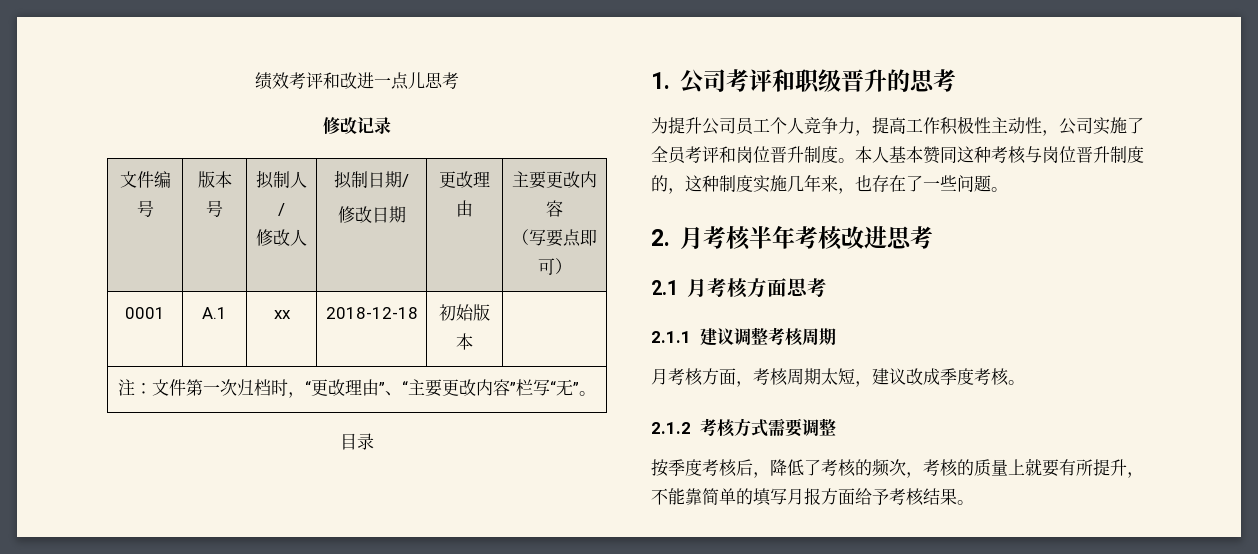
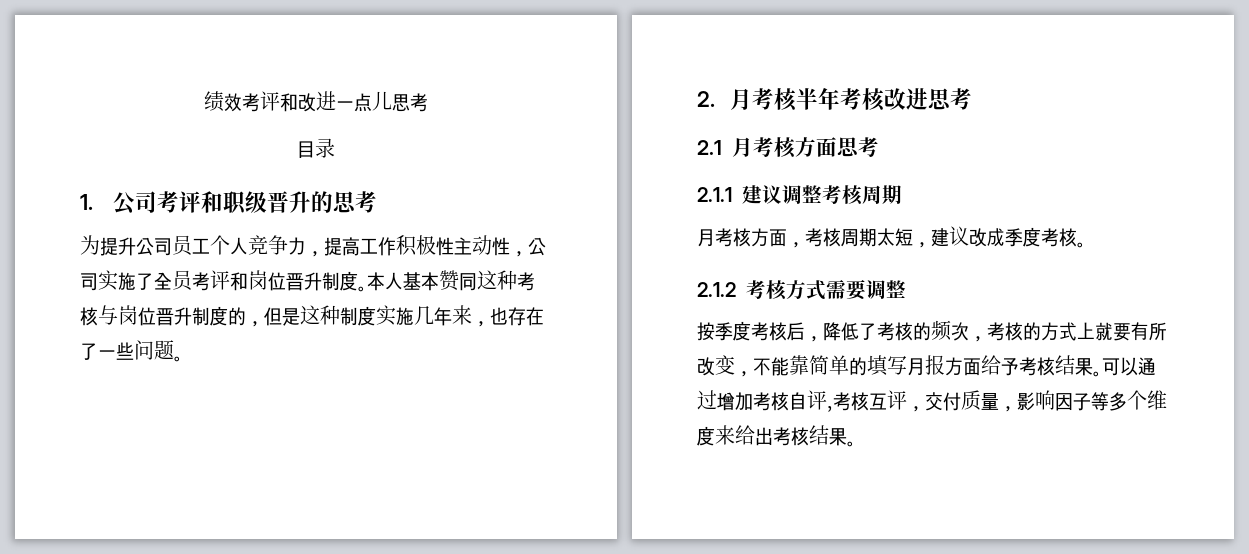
[323,117,391,135] [119,171,171,188] [136,200,154,217] [197,171,232,188] [206,200,223,217] [256,170,307,189] [278,203,285,216] [256,229,307,246] [334,170,410,189] [337,206,406,223] [439,171,490,188] [456,200,473,217] [512,171,597,189] [546,200,563,217] [512,229,597,247] [537,258,572,275] [125,307,165,319] [202,307,227,319] [273,310,291,319] [325,307,418,319] [439,304,490,321] [456,333,473,350] [118,379,596,398] // 修改记录 // 文件编号 | 版本号 | 拟制人/ // 修改人 | 拟制日期/ // 修改日期 | 更改理由 | 主要更改内容 // （写要点即可） // 0001 | A.1 | xx | 2018-12-18 | 初始版本 | // 注：文件第一次归档时，“更改理由”、“主要更改内容”栏写“无”。 -> (428, 102) none
(685, 191) none -> [264,307,300,326] 但是
[974,459,1008,477] 质量 -> [1041,322,1077,341] 方式
[1093,459,1127,476] 提升 -> [697,355,735,376] 改变
(974, 502) none -> [1102,357,1156,376] [697,390,1167,412] [697,425,856,447] 可以通过增加考核自评,考核互评，交付质量，影响因子等多个维度来给出考核结果。

